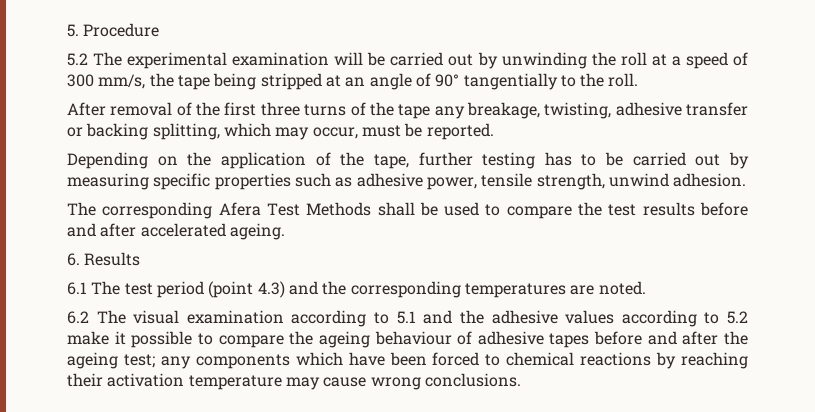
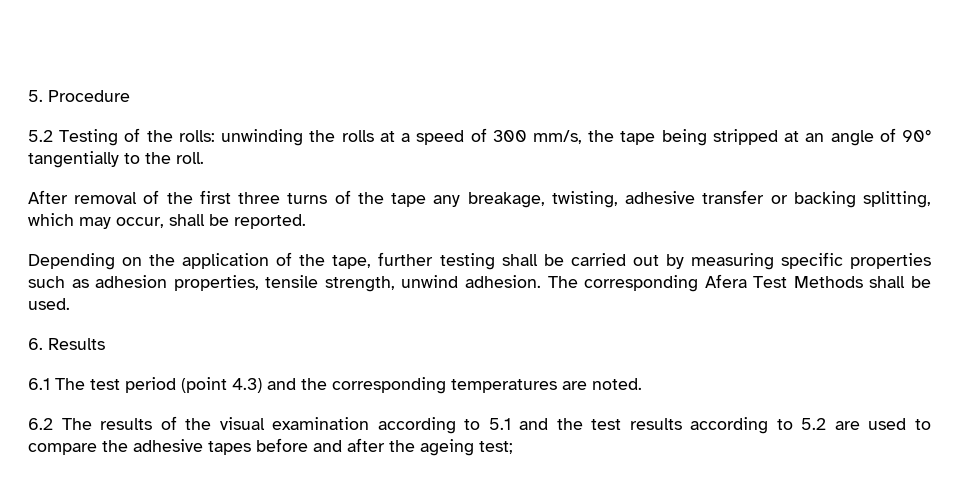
[93,52,498,69] The experimental examination will be carried out by -> [59,128,215,146] Testing of the rolls:
[620,52,647,66] roll -> [341,130,374,142] rolls
[361,125,401,137] must -> [169,214,205,226] shall
[544,152,597,166] has to -> [501,254,538,266] shall
[356,173,477,190] adhesive power, -> [95,275,259,291] adhesion properties,
(747, 180) // -> (541, 281) none
[444,202,748,219] [67,223,285,240] used to compare the test results before and after accelerated ageing. -> [28,298,70,310] used.
(126, 317) none -> [100,416,212,430] results of the
[491,310,615,324] adhesive values -> [591,418,682,430] test results
[67,331,473,348] make it possible to compare the ageing behaviour of -> [834,418,931,430] [28,440,128,455] are used to compare the
[160,352,749,369] [67,373,521,390] any components which have been forced to chemical reactions by reaching their activation temperature may cause wrong conclusions. -> (513, 447) none

